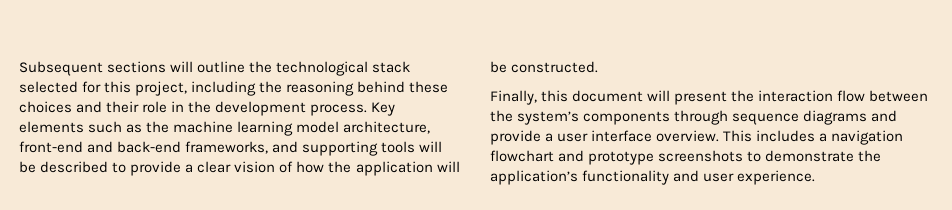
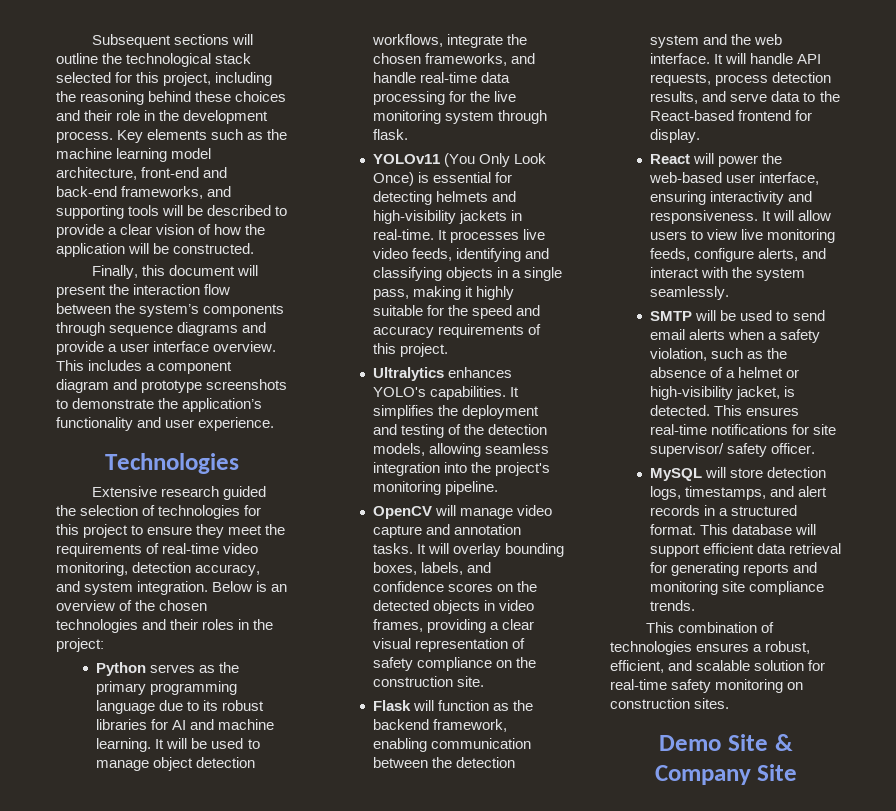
[831,130,904,145] [490,150,554,162] navigation flowchart -> [158,361,233,374] [56,379,109,393] component diagram
(816, 177) none -> [105,453,239,474] [91,486,266,500] [56,505,262,519] [56,524,286,538] [56,543,259,557] [56,562,261,576] [56,581,288,595] [56,600,208,611] [56,619,274,633] [56,638,104,652] [96,662,240,676] [96,681,238,695] [96,700,265,714] [96,719,275,730] [96,738,260,752] [96,757,256,771] [372,34,528,48] [373,53,536,66] [373,72,511,83] [373,91,517,105] [373,110,548,124] [373,129,409,140] [373,153,547,167] [373,172,513,186] [373,191,517,205] [373,210,523,224] [373,229,546,243] [373,248,550,262] [373,267,563,281] [373,286,515,300] [373,305,541,319] [373,324,542,338] [373,343,449,357] [373,367,513,381] [373,386,520,400] [373,405,540,419] [373,424,548,438] [373,443,550,457] [373,462,551,476] [373,481,499,495] [373,505,553,519] [373,524,522,538] [373,543,565,557] [373,562,492,575] [373,581,538,592] [373,600,535,614] [373,619,535,633] [373,638,526,652] [373,657,537,671] [373,676,485,687] [373,700,534,711] [373,719,508,732] [373,738,532,752] [373,757,516,768] [650,34,783,48] [650,53,822,64] [650,72,832,86] [650,91,840,104] [650,110,813,121] [650,129,701,143] [650,153,783,167] [649,172,820,185] [650,191,813,205] [650,210,832,224] [650,229,836,243] [650,248,827,262] [650,267,806,281] [650,286,730,300] [650,310,825,321] [650,329,821,343] [650,348,788,361] [650,367,800,378] [650,386,796,400] [650,405,800,416] [650,424,837,435] [650,443,816,457] [650,467,827,481] [650,486,828,500] [650,505,798,516] [650,524,817,535] [650,543,842,557] [650,562,818,576] [650,581,825,595] [650,600,696,611] [645,622,774,633] [610,641,811,655] [610,660,826,673] [610,679,804,693] [610,698,730,709] [659,734,793,751] [654,764,798,785] // Technologies // Extensive research guided the selection of technologies for this project to ensure they meet the requirements of real-time video monitoring, detection accuracy, and system integration. Below is an overview of the chosen technologies and their roles in the project: // Python serves as the primary programming language due to its robust libraries for AI and machine learning. It will be used to manage object detection workflows, integrate the chosen frameworks, and handle real-time data processing for the live monitoring system through flask. // YOLOv11 (You Only Look Once) is essential for detecting helmets and high-visibility jackets in real-time. It processes live video feeds, identifying and classifying objects in a single pass, making it highly suitable for the speed and accuracy requirements of this project. // Ultralytics enhances YOLO's capabilities. It simplifies the deployment and testing of the detection models, allowing seamless integration into the project's monitoring pipeline. // OpenCV will manage video capture and annotation tasks. It will overlay bounding boxes, labels, and confidence scores on the detected objects in video frames, providing a clear visual representation of safety compliance on the construction site. // Flask will function as the backend framework, enabling communication between the detection system and the web interface. It will handle API requests, process detection results, and serve data to the React-based frontend for display. // React will power the web-based user interface, ensuring interactivity and responsiveness. It will allow users to view live monitoring feeds, configure alerts, and interact with the system seamlessly. // SMTP will be used to send email alerts when a safety violation, such as the absence of a helmet or high-visibility jacket, is detected. This ensures real-time notifications for site supervisor/ safety officer. // MySQL will store detection logs, timestamps, and alert records in a structured format. This database will support efficient data retrieval for generating reports and monitoring site compliance trends. // This combination of technologies ensures a robust, efficient, and scalable solution for real-time safety monitoring on construction sites. // Demo Site & Company Site

